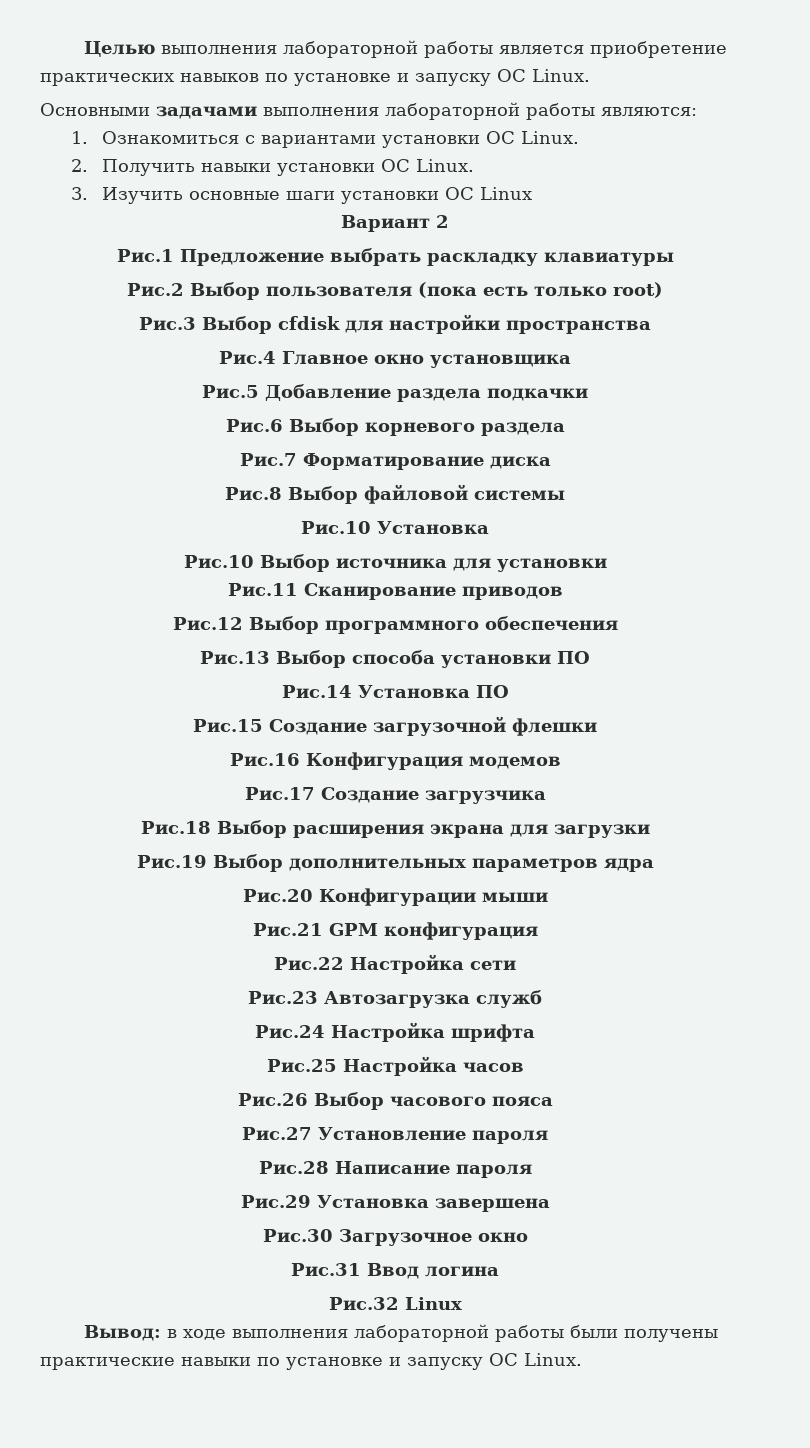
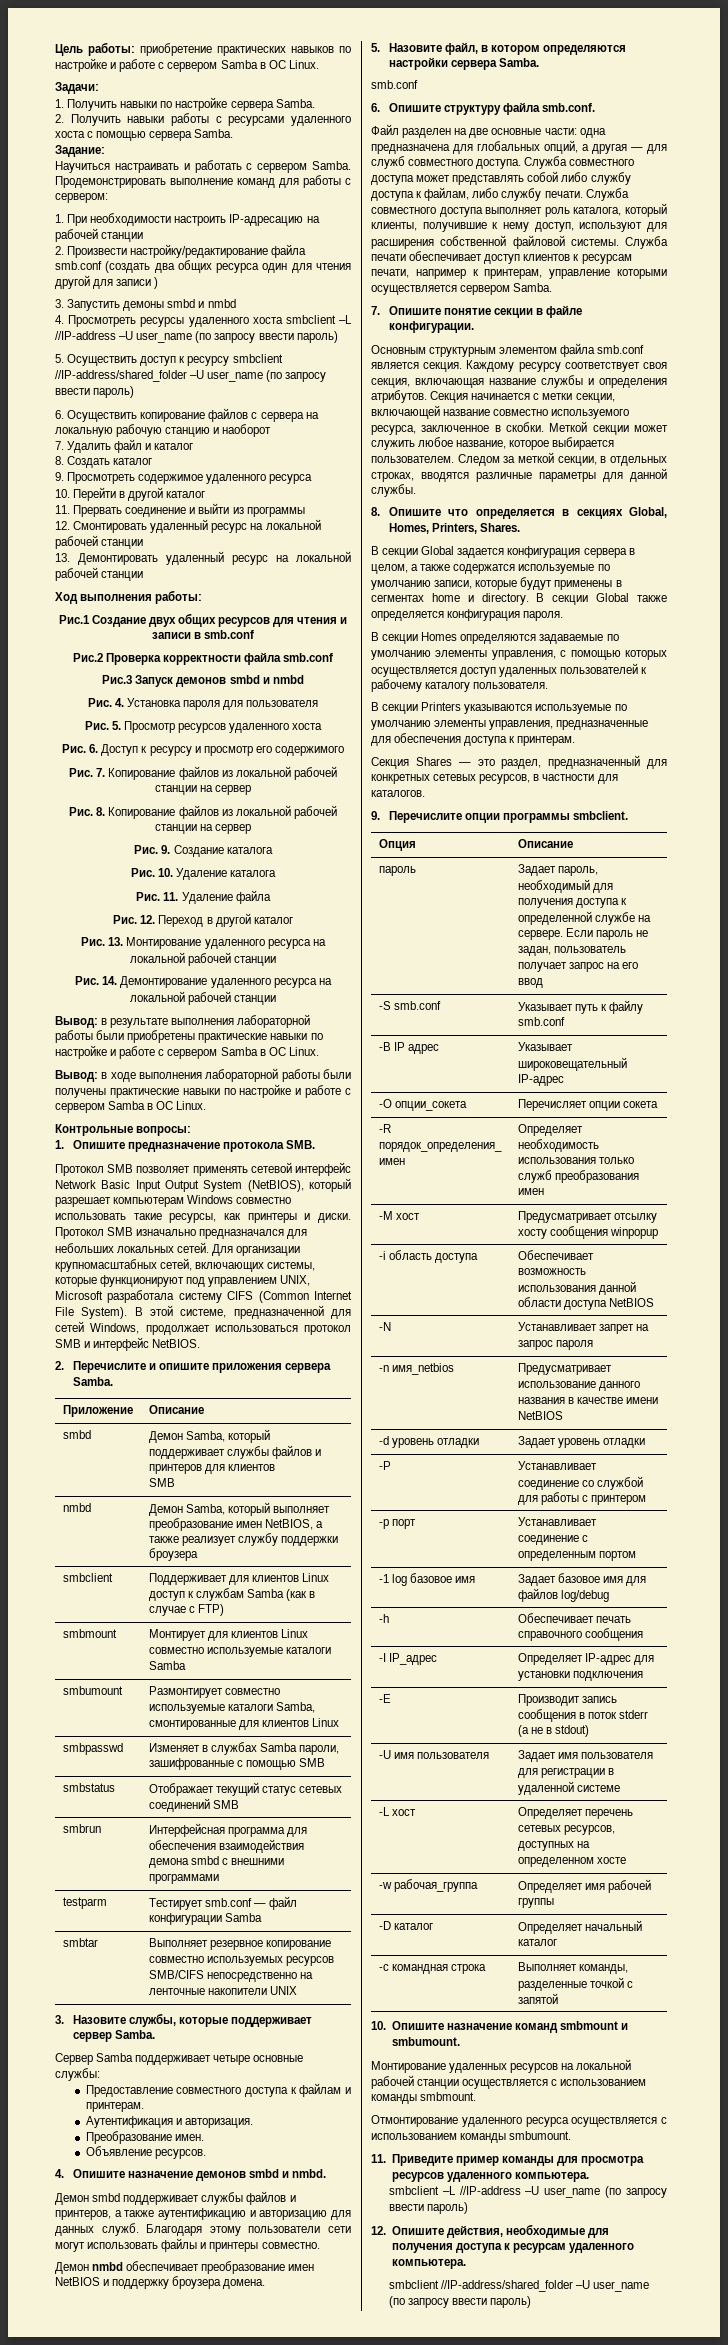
[83,40,727,58] [40,69,590,86] [40,102,697,120] [71,131,580,148] [71,159,475,176] [71,187,533,204] [341,215,449,232] [116,248,674,266] [127,282,663,300] [139,314,651,334] [219,351,571,368] [202,384,588,402] [225,418,565,436] [239,453,551,470] [225,484,565,504] [301,521,489,534] [183,554,607,572] [227,583,563,600] [172,616,618,634] [200,650,590,668] [281,685,509,698] [193,716,597,736] [229,752,561,770] [244,787,546,804] [140,820,650,838] [136,854,654,872] [242,888,548,906] [252,922,538,940] [274,954,516,974] [248,990,542,1008] [255,1022,535,1042] [266,1056,524,1076] [237,1092,553,1110] [242,1127,548,1144] [258,1161,532,1178] [240,1195,550,1212] [262,1229,528,1246] [291,1263,499,1279] [328,1297,462,1310] Целью выполнения лабораторной работы является приобретение практических навыков по установке и запуску ОС Linux. // Основными задачами выполнения лабораторной работы являются: // 1. Ознакомиться с вариантами установки ОС Linux. // 2. Получить навыки установки ОС Linux. // 3. Изучить основные шаги установки ОС Linux // Вариант 2 // Рис.1 Предложение выбрать раскладку клавиатуры // Рис.2 Выбор пользователя (пока есть только root) // Рис.3 Выбор cfdisk для настройки пространства // Рис.4 Главное окно установщика // Рис.5 Добавление раздела подкачки // Рис.6 Выбор корневого раздела // Рис.7 Форматирование диска // Рис.8 Выбор файловой системы // Рис.10 Установка // Рис.10 Выбор источника для установки // Рис.11 Сканирование приводов // Рис.12 Выбор программного обеспечения // Рис.13 Выбор способа установки ПО // Рис.14 Установка ПО // Рис.15 Создание загрузочной флешки // Рис.16 Конфигурация модемов // Рис.17 Создание загрузчика // Рис.18 Выбор расширения экрана для загрузки // Рис.19 Выбор дополнительных параметров ядра // Рис.20 Конфигурации мыши // Рис.21 GPM конфигурация // Рис.22 Настройка сети // Рис.23 Автозагрузка служб // Рис.24 Настройка шрифта // Рис.25 Настройка часов // Рис.26 Выбор часового пояса // Рис.27 Установление пароля // Рис.28 Написание пароля // Рис.29 Установка завершена // Рис.30 Загрузочное окно // Рис.31 Ввод логина // Рис.32 Linux -> [55,42,351,56] [55,58,319,72] [55,82,99,94] [55,97,315,111] [55,113,351,126] [55,129,234,141] [55,145,105,157] [55,160,352,173] [55,175,351,188] [55,193,108,203] [55,213,320,226] [55,228,144,242] [55,244,307,258] [55,260,351,273] [55,275,159,289] [55,299,236,311] [55,315,352,327] [55,331,338,343] [55,354,283,366] [55,370,327,382] [55,386,135,398] [55,408,319,422] [55,424,272,437] [55,439,194,453] [55,456,153,468] [55,472,313,484] [55,487,206,501] [55,503,305,517] [55,519,321,533] [55,535,144,549] [55,551,351,565] [55,567,144,581] [55,590,203,604] [58,613,348,627] [151,630,255,639] [72,652,334,665] [102,675,304,687] [87,698,319,710] [84,721,323,733] [62,744,344,756] [69,766,337,780] [154,785,252,795] [69,805,337,819] [154,824,252,834] [134,845,273,857] [130,868,277,880] [136,890,271,904] [113,913,293,927] [81,937,326,949] [129,952,277,966] [75,976,332,988] [129,991,277,1005] [55,1014,311,1028] [55,1030,323,1043] [55,1045,319,1059] Цель работы: приобретение практических навыков по настройке и работе с сервером Samba в ОС Linux. // Задачи: // 1. Получить навыки по настройке сервера Samba. // 2. Получить навыки работы с ресурсами удаленного хоста с помощью сервера Samba. // Задание: // Научиться настраивать и работать с сервером Samba. Продемонстрировать выполнение команд для работы с сервером: // 1. При необходимости настроить IP-адресацию на рабочей станции // 2. Произвести настройку/редактирование файла smb.conf (создать два общих ресурса один для чтения другой для записи ) // 3. Запустить демоны smbd и nmbd // 4. Просмотреть ресурсы удаленного хоста smbclient –L //IP-address –U user_name (по запросу ввести пароль) // 5. Осуществить доступ к ресурсу smbclient //IP-address/shared_folder –U user_name (по запросу ввести пароль) // 6. Осуществить копирование файлов с сервера на локальную рабочую станцию и наоборот // 7. Удалить файл и каталог // 8. Создать каталог // 9. Просмотреть содержимое удаленного ресурса // 10. Перейти в другой каталог // 11. Прервать соединение и выйти из программы // 12. Смонтировать удаленный ресурс на локальной рабочей станции // 13. Демонтировать удаленный ресурс на локальной рабочей станции // Ход выполнения работы: // Рис.1 Создание двух общих ресурсов для чтения и записи в smb.conf // Рис.2 Проверка корректности файла smb.conf // Рис.3 Запуск демонов smbd и nmbd // Рис. 4. Установка пароля для пользователя // Рис. 5. Просмотр ресурсов удаленного хоста // Рис. 6. Доступ к ресурсу и просмотр его содержимого // Рис. 7. Копирование файлов из локальной рабочей станции на сервер // Рис. 8. Копирование файлов из локальной рабочей станции на сервер // Рис. 9. Создание каталога // Рис. 10. Удаление каталога // Рис. 11. Удаление файла // Рис. 12. Переход в другой каталог // Рис. 13. Монтирование удаленного ресурса на локальной рабочей станции // Рис. 14. Демонтирование удаленного ресурса на локальной рабочей станции // Вывод: в результате выполнения лабораторной работы были приобретены практические навыки по настройке и работе с сервером Samba в ОС Linux.
[286,1353,582,1370] установке и запуску ОС Linux. -> [239,1084,351,1098] [55,1101,207,1113] [55,1124,192,1136] [55,1140,316,1152] [55,1162,351,1176] [55,1178,351,1192] [55,1195,292,1207] [55,1213,351,1223] [55,1227,308,1239] [55,1242,301,1256] [55,1258,316,1272] [55,1275,311,1287] [55,1290,352,1303] [55,1305,351,1319] [55,1321,351,1335] [55,1337,201,1351] [55,1361,332,1373] [72,1377,113,1386] [62,1405,133,1417] [148,1405,204,1414] [62,1430,91,1439] [148,1429,270,1443] [148,1445,321,1459] [148,1464,275,1474] [148,1478,175,1487] [62,1503,91,1512] [148,1502,330,1516] [148,1518,323,1531] [148,1533,338,1546] [148,1548,198,1561] [62,1573,113,1582] [148,1573,329,1585] [148,1588,316,1601] [148,1604,224,1616] [62,1629,117,1638] [148,1629,308,1641] [148,1647,331,1657] [148,1661,186,1670] [62,1686,123,1695] [148,1686,280,1698] [148,1702,315,1714] [148,1718,339,1730] [62,1743,123,1755] [148,1742,339,1755] [148,1758,325,1770] [62,1783,115,1792] [148,1782,342,1796] [148,1798,239,1812] [62,1824,101,1833] [148,1823,307,1837] [148,1839,304,1853] [148,1856,284,1868] [148,1874,219,1884] [62,1897,107,1909] [148,1896,297,1910] [148,1913,262,1925] [62,1938,98,1947] [148,1938,331,1950] [148,1956,334,1966] [148,1970,313,1982] [148,1986,297,1995] [55,2013,313,2027] [72,2030,156,2042] [55,2053,304,2065] [55,2068,100,2081] [85,2083,351,2097] [85,2102,144,2112] [85,2116,253,2128] [85,2131,204,2144] [85,2146,206,2159] [55,2169,327,2181] [55,2191,296,2205] [55,2208,351,2220] [55,2223,351,2236] [55,2238,320,2252] [55,2261,315,2274] [55,2276,266,2289] [371,42,627,55] [388,57,540,70] [371,80,418,89] [371,102,596,115] [371,124,606,138] [371,140,667,154] [371,156,635,169] [371,171,631,185] [371,187,629,201] [371,203,667,217] [371,222,667,232] [371,235,668,249] [371,251,632,264] [371,269,667,279] [371,283,553,295] [371,305,583,318] [388,321,474,333] [371,343,645,357] [371,360,667,372] [371,375,667,388] [371,390,615,403] [371,405,630,419] [371,421,668,435] [371,437,615,450] [371,452,667,466] [371,468,667,482] [371,484,416,497] [371,507,667,519] [388,523,521,534] [371,546,635,558] [371,564,610,574] [371,577,622,590] [371,593,667,605] [371,609,564,621] [371,632,619,644] [371,650,667,660] [371,663,648,677] [371,679,549,692] [371,702,627,714] [371,720,649,730] [371,733,576,746] [371,755,667,769] [371,774,618,784] [371,790,425,797] [371,811,629,823] [378,839,416,851] [517,839,573,848] [378,866,416,876] [517,864,598,876] [517,879,613,893] [517,898,627,908] [517,911,651,925] [517,928,648,940] [517,946,626,956] [517,962,638,972] [517,978,543,988] [378,1001,441,1010] [517,1000,643,1014] [517,1017,565,1026] [378,1042,439,1054] [517,1042,573,1051] [517,1057,627,1071] [517,1074,564,1086] [378,1099,467,1111] [517,1099,658,1111] [378,1124,391,1133] [378,1142,502,1152] [378,1158,405,1165] [517,1124,583,1136] [517,1139,599,1152] [517,1157,634,1164] [517,1170,639,1183] [517,1188,544,1195] [378,1211,420,1220] [517,1211,657,1223] [517,1226,658,1239] [378,1250,478,1263] [517,1250,594,1260] [517,1268,586,1275] [517,1281,636,1295] [517,1297,654,1310] [378,1322,391,1331] [517,1322,649,1334] [517,1340,593,1350] [378,1363,454,1375] [517,1363,612,1375] [517,1381,640,1391] [517,1397,658,1404] [517,1411,563,1420] [378,1436,479,1448] [517,1436,645,1448] [378,1461,391,1470] [517,1461,597,1470] [517,1476,643,1490] [517,1492,646,1505] [378,1519,416,1529] [517,1517,597,1526] [517,1535,588,1545] [517,1551,636,1561] [378,1573,475,1586] [517,1573,646,1586] [517,1588,609,1602] [378,1614,389,1623] [517,1613,631,1623] [517,1628,643,1641] [378,1653,437,1665] [517,1653,654,1665] [517,1671,643,1681] [378,1694,391,1703] [517,1694,617,1706] [517,1709,648,1722] [517,1725,589,1737] [378,1750,489,1759] [517,1750,653,1762] [517,1768,614,1778] [517,1781,620,1795] [378,1807,416,1816] [517,1807,633,1819] [517,1825,615,1835] [517,1841,590,1851] [517,1857,626,1867] [378,1879,478,1892] [517,1879,651,1893] [517,1898,554,1908] [378,1921,433,1930] [517,1920,642,1934] [517,1939,557,1946] [378,1964,486,1974] [517,1962,628,1974] [517,1977,633,1991] [517,1993,558,2004] [371,2021,629,2033] [391,2037,460,2046] [371,2059,632,2073] [371,2075,647,2089] [371,2092,477,2104] [371,2115,667,2127] [371,2131,572,2143] [371,2154,645,2166] [391,2172,589,2182] [388,2186,667,2198] [388,2202,469,2214] [371,2224,610,2238] [391,2243,635,2253] [391,2259,466,2269] [388,2280,650,2292] [388,2296,532,2308] настройке и работе с сервером Samba в ОС Linux. // Контрольные вопросы: // 1. Опишите предназначение протокола SMB. // Протокол SMB позволяет применять сетевой интерфейс Network Basic Input Output System (NetBIOS), который разрешает компьютерам Windows совместно использовать такие ресурсы, как принтеры и диски. Протокол SMB изначально предназначался для небольших локальных сетей. Для организации крупномасштабных сетей, включающих системы, которые функционируют под управлением UNIX, Microsoft разработала систему CIFS (Common Internet File System). В этой системе, предназначенной для сетей Windows, продолжает использоваться протокол SMB и интерфейс NetBIOS. // 2. Перечислите и опишите приложения сервера Samba. // Приложение | Описание // smbd | Демон Samba, который поддерживает службы файлов и принтеров для клиентов // SMB // nmbd | Демон Samba, который выполняет преобразование имен NetBIOS, а также реализует службу поддержки броузера // smbclient | Поддерживает для клиентов Linux доступ к службам Samba (как в случае с FTP) // smbmount | Монтирует для клиентов Linux совместно используемые каталоги Samba // smbumount | Размонтирует совместно используемые каталоги Samba, смонтированные для клиентов Linux // smbpasswd | Изменяет в службах Samba пароли, зашифрованные с помощью SMB // smbstatus | Отображает текущий статус сетевых соединений SMB // smbrun | Интерфейсная программа для обеспечения взаимодействия демона smbd с внешними программами // testparm | Тестирует smb.conf — файл конфигурации Samba // smbtar | Выполняет резервное копирование совместно используемых ресурсов SMB/CIFS непосредственно на ленточные накопители UNIX // 3. Назовите службы, которые поддерживает сервер Samba. // Сервер Samba поддерживает четыре основные службы: // Предоставление совместного доступа к файлам и принтерам. // Аутентификация и авторизация. // Преобразование имен. // Объявление ресурсов. // 4. Опишите назначение демонов smbd и nmbd. // Демон smbd поддерживает службы файлов и принтеров, а также аутентификацию и авторизацию для данных служб. Благодаря этому пользователи сети могут использовать файлы и принтеры совместно. // Демон nmbd обеспечивает преобразование имен NetBIOS и поддержку броузера домена. // 5. Назовите файл, в котором определяются настройки сервера Samba. // smb.conf // 6. Опишите структуру файла smb.conf. // Файл разделен на две основные части: одна предназначена для глобальных опций, а другая — для служб совместного доступа. Служба совместного доступа может представлять собой либо службу доступа к файлам, либо службу печати. Служба совместного доступа выполняет роль каталога, который клиенты, получившие к нему доступ, используют для расширения собственной файловой системы. Служба печати обеспечивает доступ клиентов к ресурсам печати, например к принтерам, управление которыми осуществляется сервером Samba. // 7. Опишите понятие секции в файле конфигурации. // Основным структурным элементом файла smb.conf является секция. Каждому ресурсу соответствует своя секция, включающая название службы и определения атрибутов. Секция начинается с метки секции, включающей название совместно используемого ресурса, заключенное в скобки. Меткой секции может служить любое название, которое выбирается пользователем. Следом за меткой секции, в отдельных строках, вводятся различные параметры для данной службы. // 8. Опишите что определяется в секциях Global, Homes, Printers, Shares. // В секции Global задается конфигурация сервера в целом, а также содержатся используемые по умолчанию записи, которые будут применены в сегментах home и directory. В секции Global также определяется конфигурация пароля. // В секции Homes определяются задаваемые по умолчанию элементы управления, с помощью которых осуществляется доступ удаленных пользователей к рабочему каталогу пользователя. // В секции Printers указываются используемые по умолчанию элементы управления, предназначенные для обеспечения доступа к принтерам. // Секция Shares — это раздел, предназначенный для конкретных сетевых ресурсов, в частности для каталогов. // 9. Перечислите опции программы smbclient. // Опция | Описание // пароль | Задает пароль, необходимый для получения доступа к определенной службе на сервере. Если пароль не задан, пользователь получает запрос на его ввод // -S smb.conf | Указывает путь к файлу smb.conf // -B IP адрес | Указывает широковещательный IP-адрес // -О опции_сокета | Перечисляет опции сокета // -R порядок_определения_ имен | Определяет необходимость использования только служб преобразования имен // -М хост | Предусматривает отсылку хосту сообщения winpopup // -i область доступа | Обеспечивает возможность использования данной области доступа NetBIOS // -N | Устанавливает запрет на запрос пароля // -n имя_netbios | Предусматривает использование данного названия в качестве имени NetBIOS // -d уровень отладки | Задает уровень отладки // -Р | Устанавливает соединение со службой для работы с принтером // -р порт | Устанавливает соединение с определенным портом // -1 log базовое имя | Задает базовое имя для файлов log/debug // -h | Обеспечивает печать справочного сообщения // -I IP_адрес | Определяет IP-адрес для установки подключения // -Е | Производит запись сообщения в поток stderr (а не в stdout) // -U имя пользователя | Задает имя пользователя для регистрации в удаленной системе // -L хост | Определяет перечень сетевых ресурсов, доступных на определенном хосте // -w рабочая_группа | Определяет имя рабочей группы // -D каталог | Определяет начальный каталог // -с командная строка | Выполняет команды, разделенные точкой с запятой // 10. Опишите назначение команд smbmount и smbumount. // Монтирование удаленных ресурсов на локальной рабочей станции осуществляется с использованием команды smbmount. // Отмонтирование удаленного ресурса осуществляется с использованием команды smbumount. // 11. Приведите пример команды для просмотра ресурсов удаленного компьютера. // smbclient –L //IP-address –U user_name (по запросу ввести пароль) // 12. Опишите действия, необходимые для получения доступа к ресурсам удаленного компьютера. // smbclient //IP-address/shared_folder –U user_name (по запросу ввести пароль)

